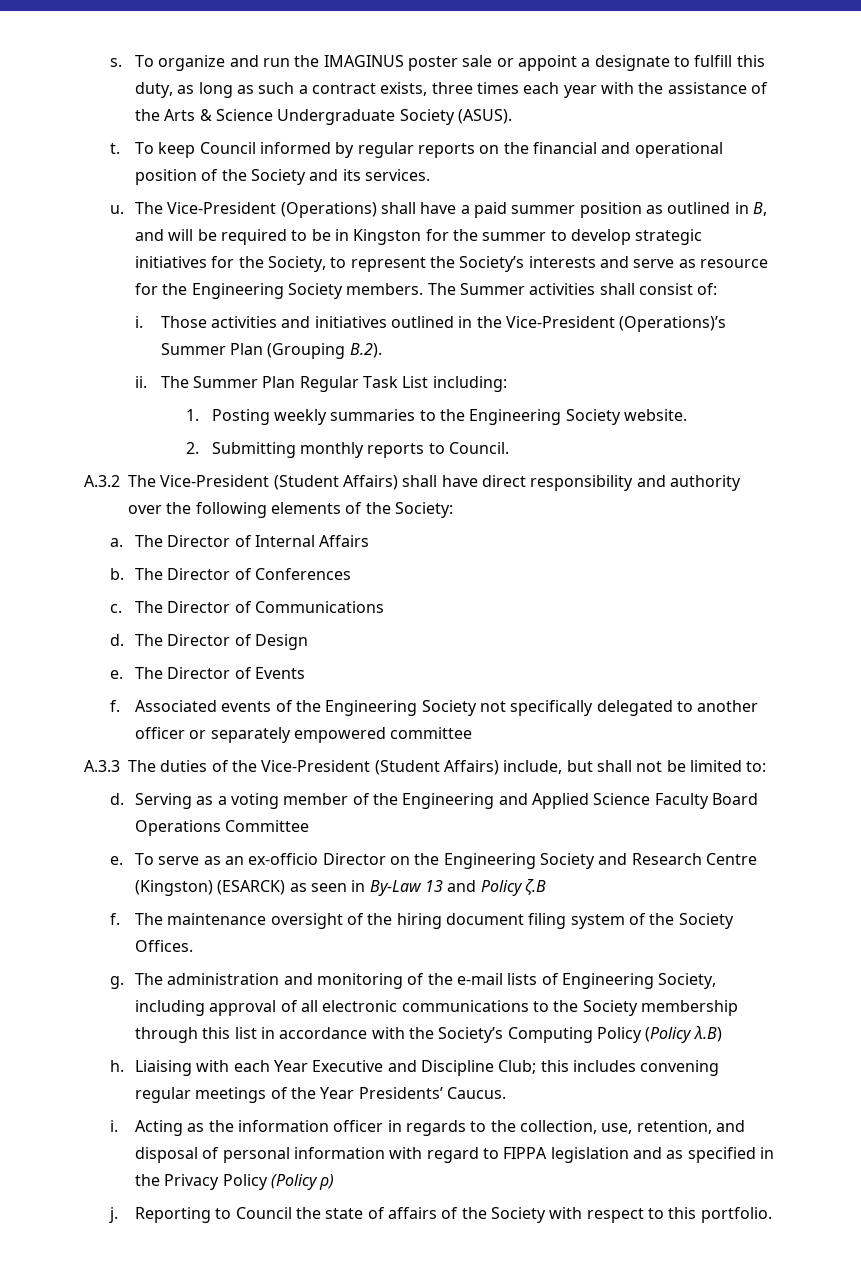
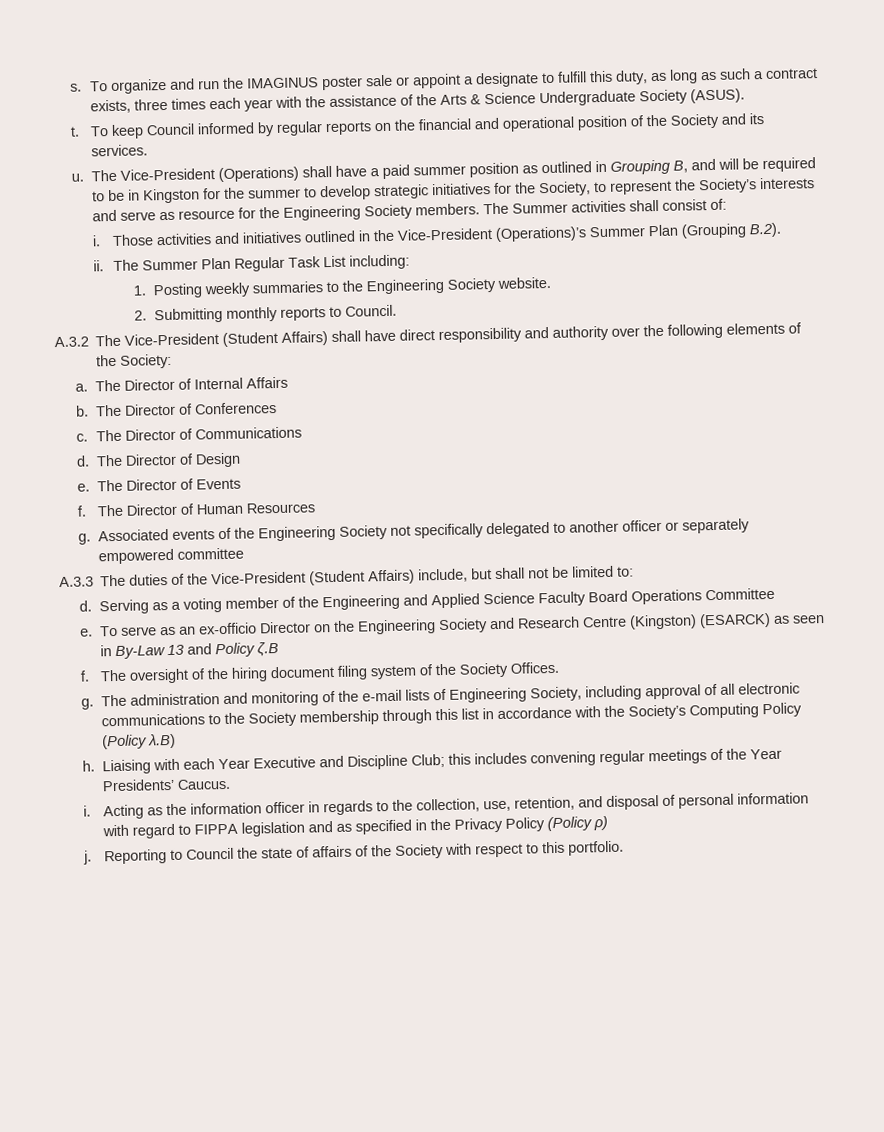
(749, 208) none -> [610,159,671,175] Grouping
(120, 706) none -> [97,502,316,517] [78,533,92,545] The Director of Human Resources // g.
[167,913,267,925] maintenance -> (128, 675) none

